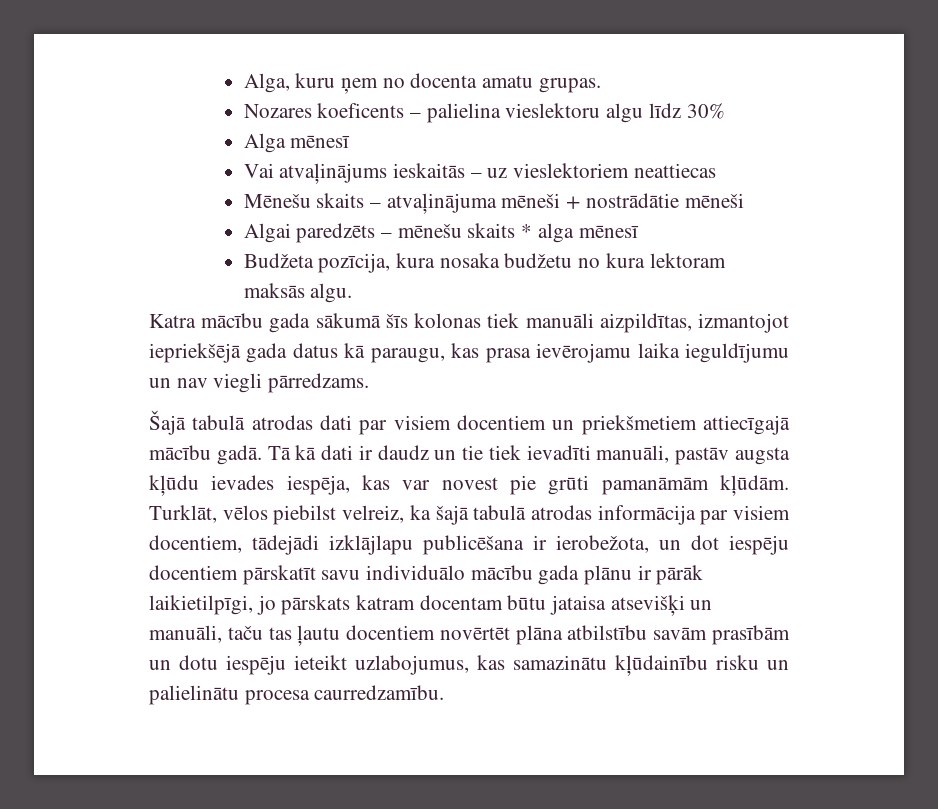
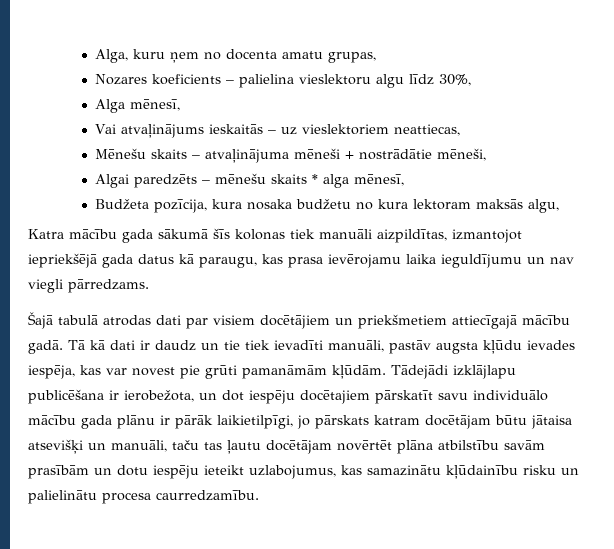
[538,78,601,93] grupas. -> [327,52,376,63] grupas,
[317,103,405,118] koeficents -> [151,74,221,85] koeficients
[686,103,725,119] 30% -> [438,74,471,86] 30%,
[290,135,351,148] mēnesī -> [129,99,180,111] mēnesī,
[633,163,716,178] neattiecas -> [393,124,460,136] neattiecas,
[684,193,744,208] mēneši -> [436,148,486,161] mēneši,
[578,225,639,238] mēnesī -> [353,174,404,186] mēnesī,
[310,283,353,303] algu. -> [527,199,559,213] algu,
[457,415,546,430] docentiem -> [260,315,330,329] docētājiem
[149,505,790,525] [149,535,319,555] Turklāt, vēlos piebilst velreiz, ka šajā tabulā atrodas informācija par visiem docentiem, tādejādi -> [391,365,448,379] Tādejādi
[149,565,238,580] docentiem -> [300,390,370,404] docētajiem
[419,595,607,615] docentam būtu jataisa -> [425,415,572,429] docētājam būtu jātaisa
[346,625,436,640] docentiem -> [266,440,332,454] docētājam

